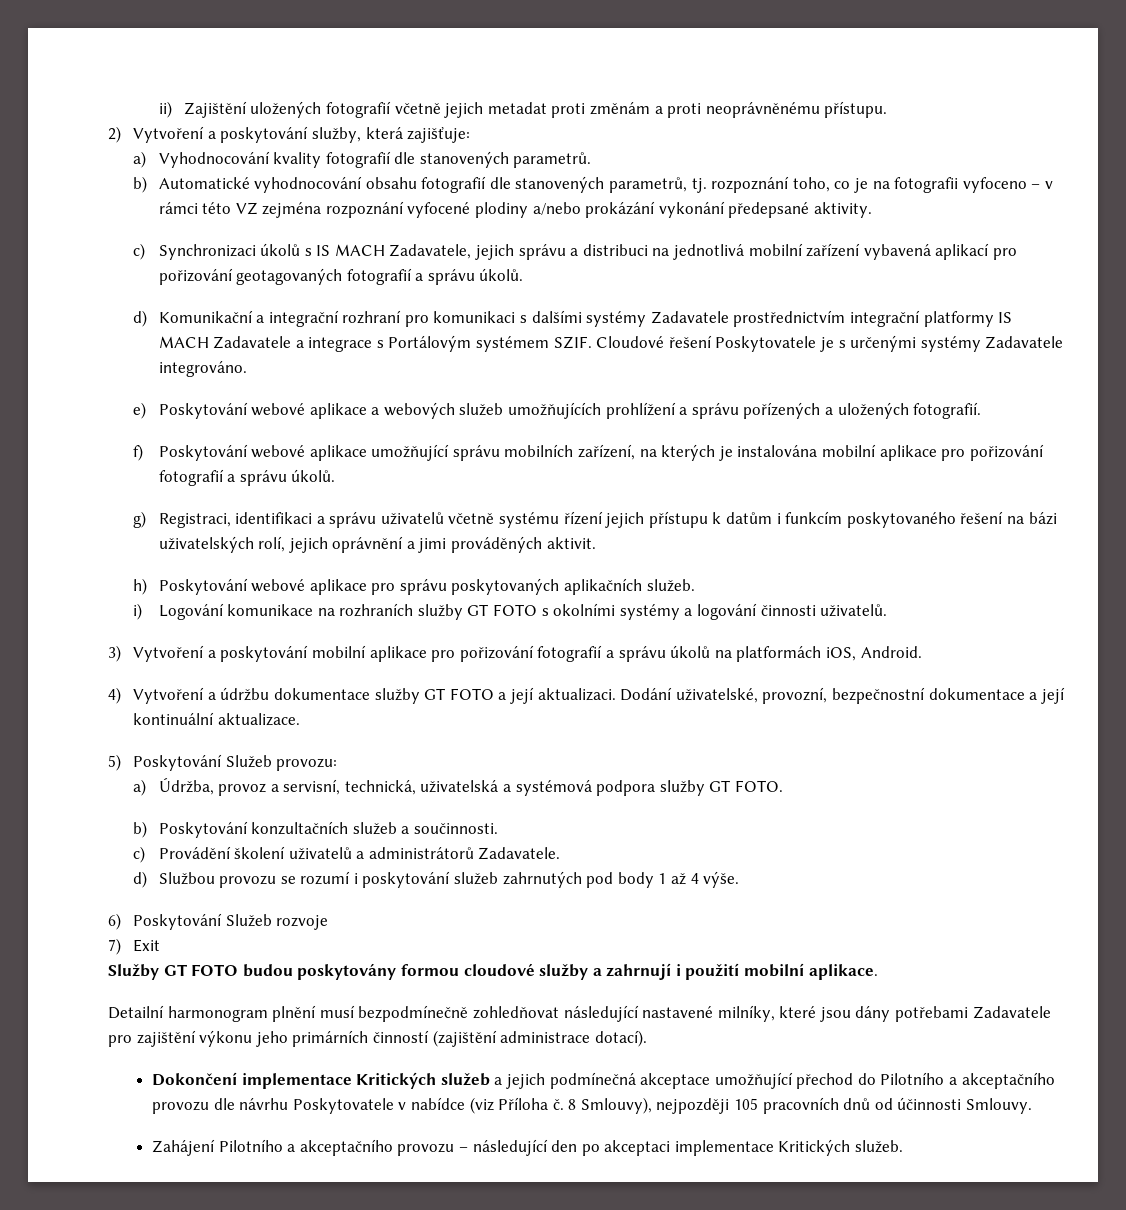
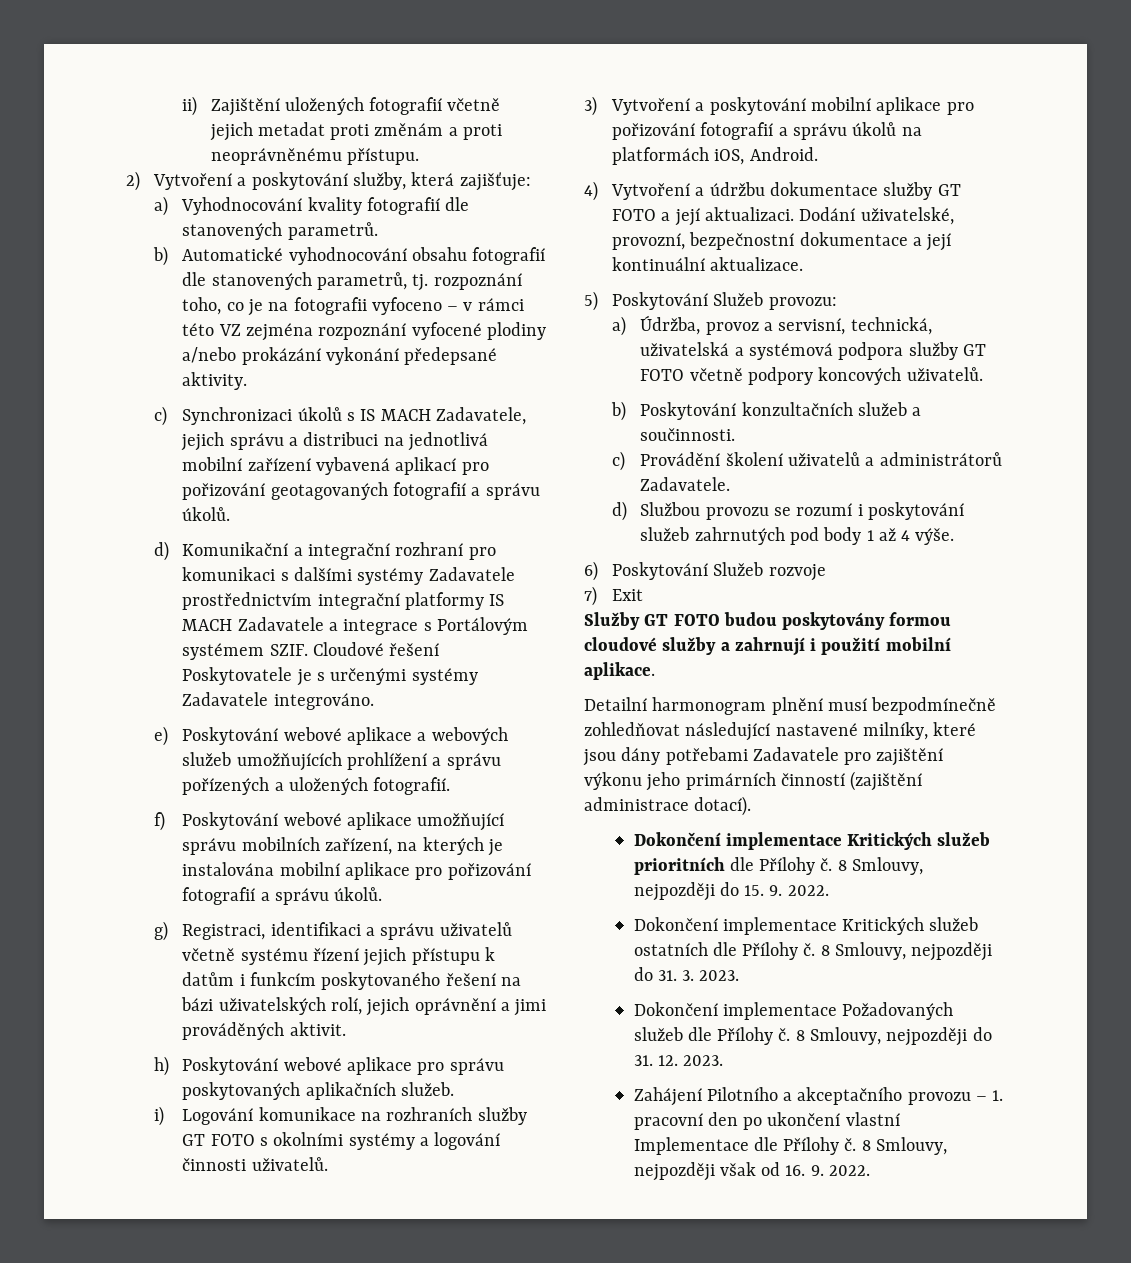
[735,780,784,792] FOTO. -> [640,367,983,385] FOTO včetně podpory koncových uživatelů.
[494,1072,1055,1089] [151,1097,1032,1114] a jejich podmínečná akceptace umožňující přechod do Pilotního a akceptačního provozu dle návrhu Poskytovatele v nabídce (viz Příloha č. 8 Smlouvy), nejpozději 105 pracovních dnů od účinnosti Smlouvy. -> [633,857,923,875] [633,882,829,901] [633,917,979,935] [633,942,993,961] [633,967,740,981] [633,1002,954,1020] [633,1027,992,1046] [633,1055,724,1066] prioritních dle Přílohy č. 8 Smlouvy, nejpozději do 15. 9. 2022. // Dokončení implementace Kritických služeb ostatních dle Přílohy č. 8 Smlouvy, nejpozději do 31. 3. 2023. // Dokončení implementace Požadovaných služeb dle Přílohy č. 8 Smlouvy, nejpozději do 31. 12. 2023.
[472,1139,904,1156] následující den po akceptaci implementace Kritických služeb. -> [992,1090,1004,1101] [633,1112,900,1130] [633,1137,947,1155] [633,1162,870,1181] 1. pracovní den po ukončení vlastní Implementace dle Přílohy č. 8 Smlouvy, nejpozději však od 16. 9. 2022.

